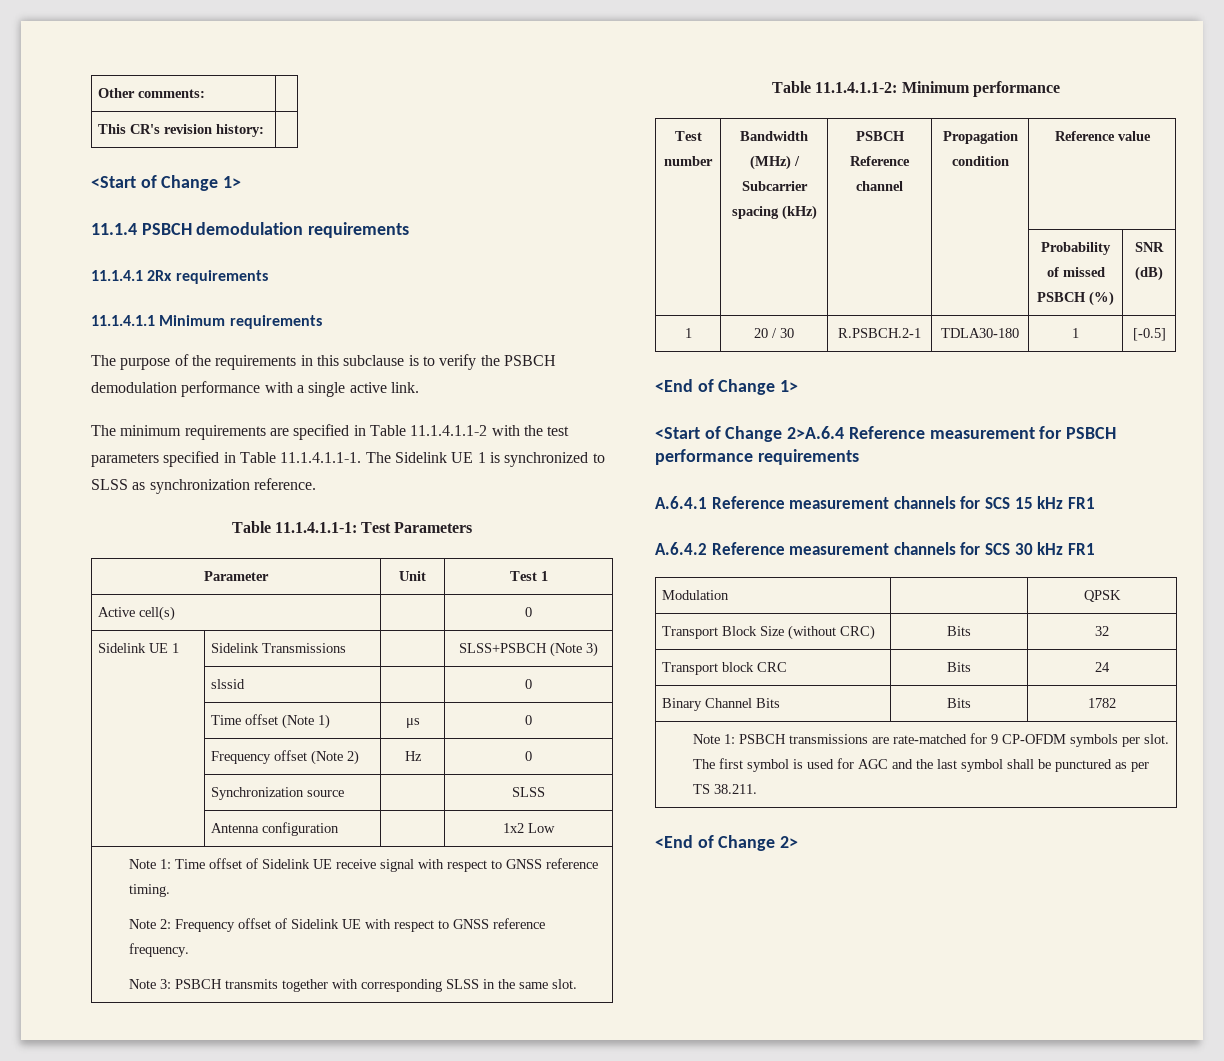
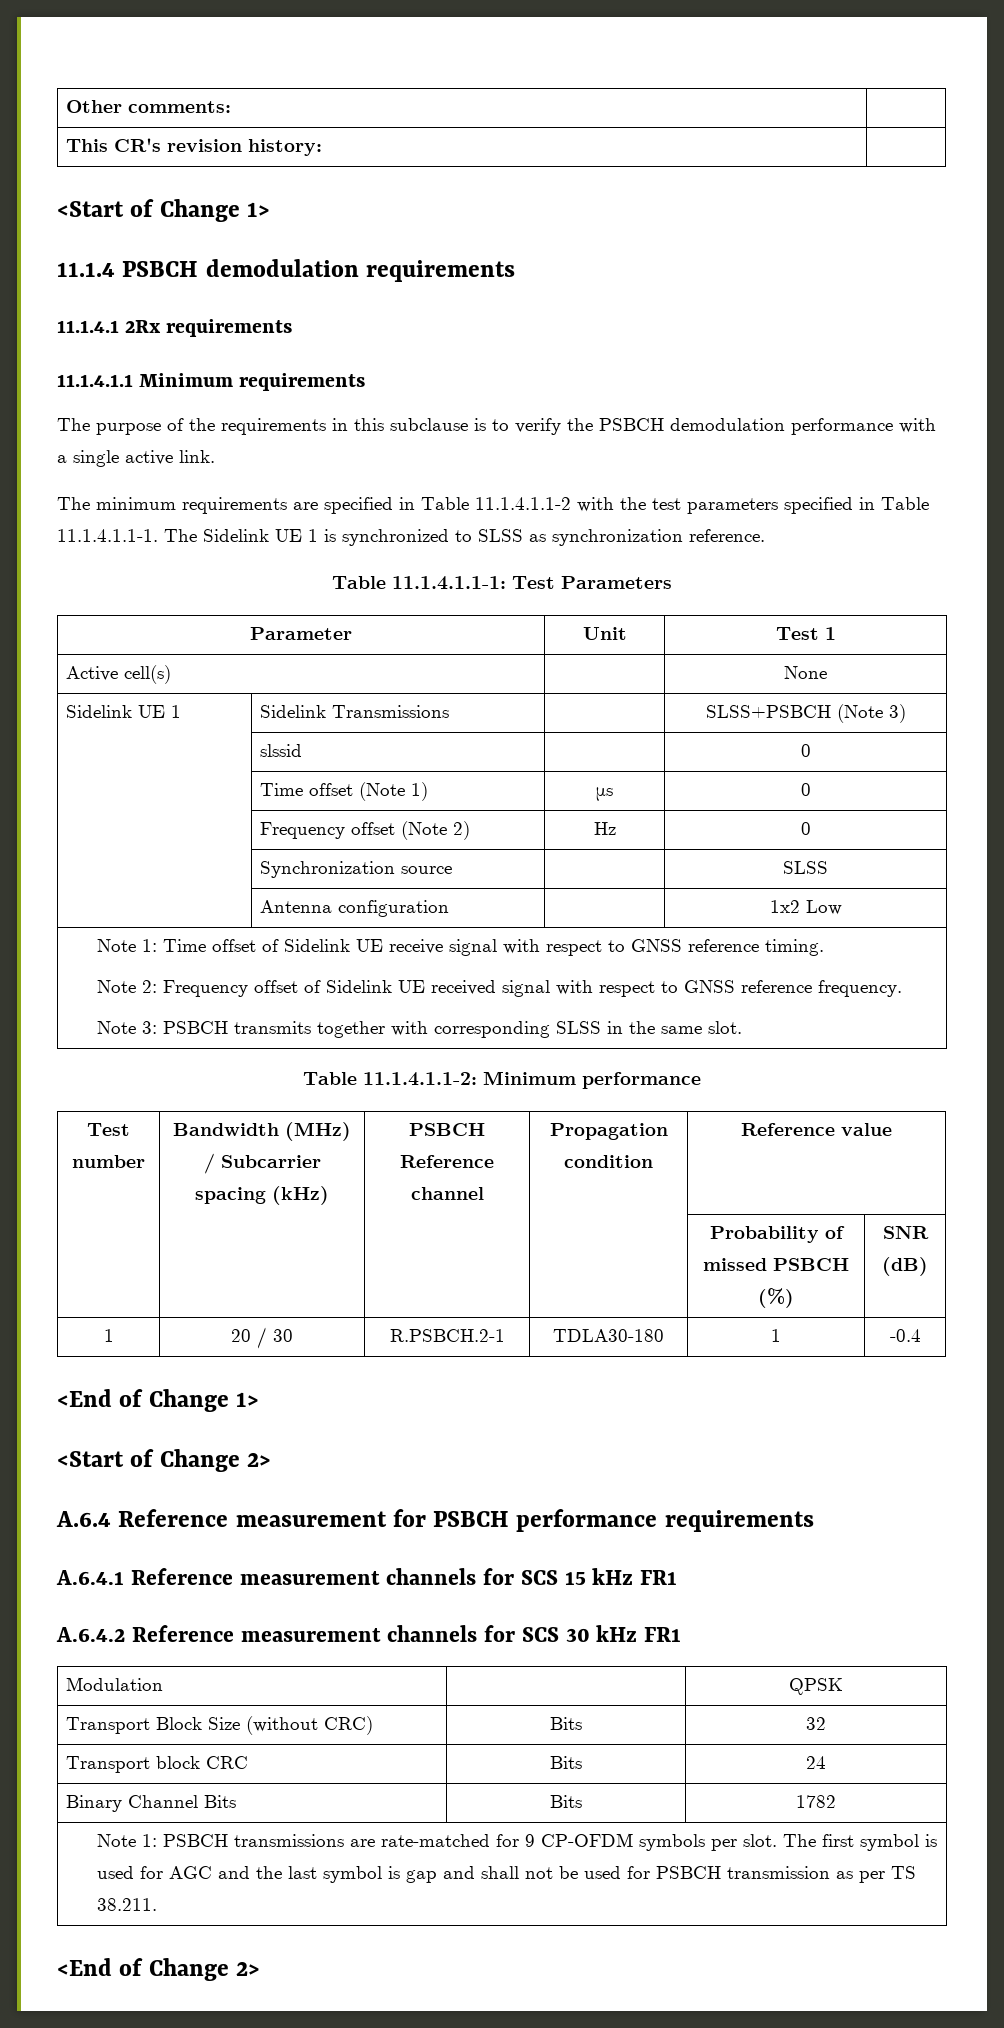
[525,607,532,617] | 0 -> [783,666,827,679] | None
(362, 924) none -> [431,980,551,997] received signal
[1132,328,1166,341] [-0.5] -> [889,1329,921,1342] -0.4
[787,426,845,439] 2>A.6.4 -> [246,1453,271,1467] [56,1511,111,1527] 2> // A.6.4
[1007,759,1113,772] shall be punctured -> [388,1866,831,1883] is gap and shall not be used for PSBCH transmission

